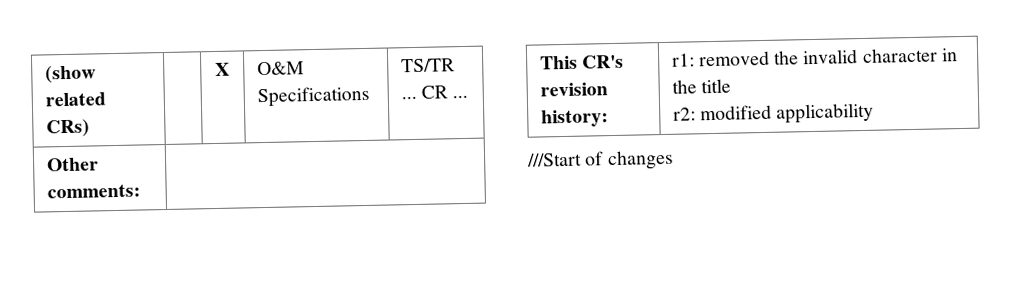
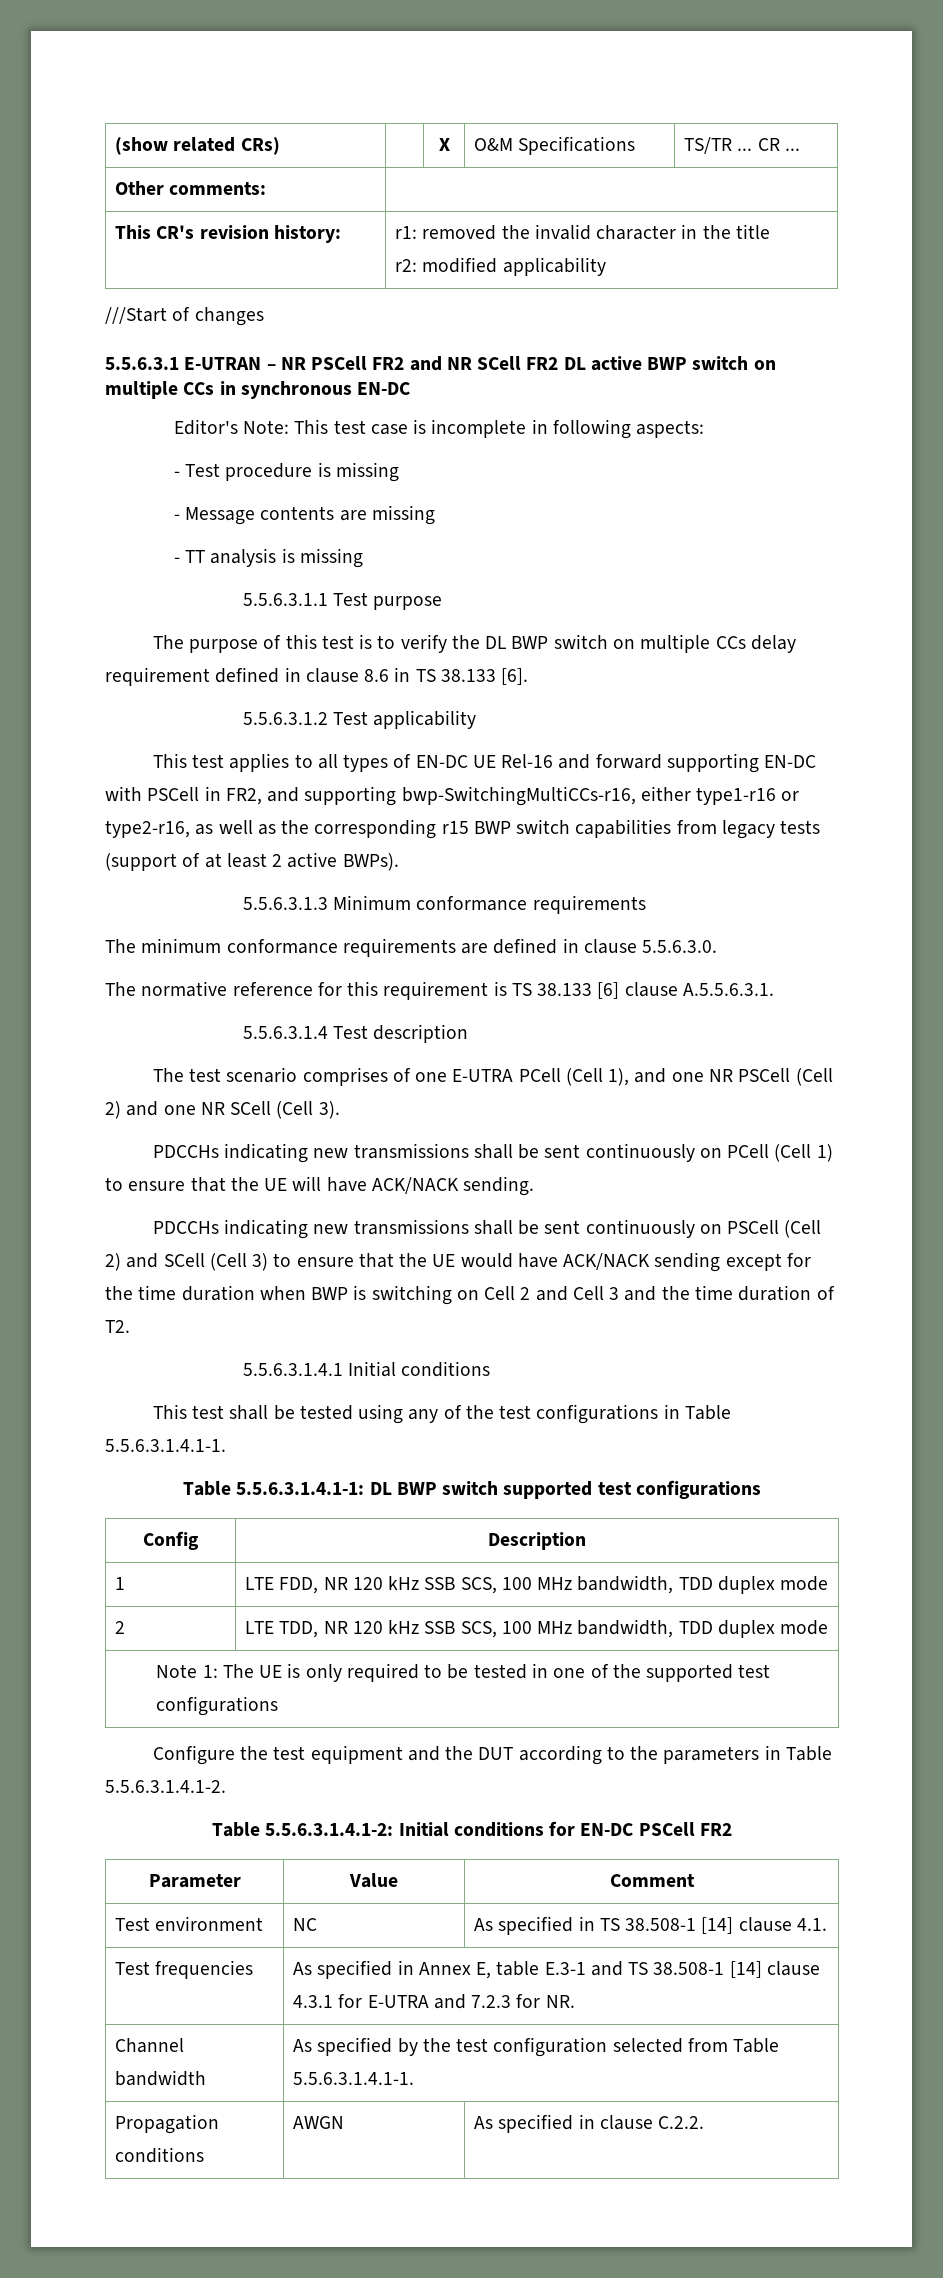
(674, 160) none -> [105,356,776,371] [105,381,411,399] [173,419,705,439] [173,462,399,482] [173,505,435,525] [173,548,363,568] [242,592,443,610] [152,634,796,653] [105,667,529,686] [242,710,477,729] [152,753,817,773] [105,786,800,806] [105,819,821,839] [105,852,399,871] [242,895,646,914] [105,938,718,957] [105,981,774,1000] [242,1024,469,1043] [152,1067,833,1086] [105,1101,340,1119] [152,1143,833,1163] [105,1176,535,1196] [152,1219,822,1239] [105,1252,811,1272] [105,1285,835,1305] [105,1320,130,1333] [242,1361,491,1377] [152,1404,731,1424] [105,1439,226,1452] [183,1480,761,1499] [143,1531,199,1550] [488,1532,586,1550] [114,1577,125,1590] [244,1575,829,1594] [114,1621,125,1634] [244,1619,829,1638] [156,1663,771,1682] [156,1696,279,1716] [152,1745,832,1765] [105,1780,226,1793] [212,1821,732,1837] [148,1874,241,1888] [349,1873,398,1888] [609,1874,695,1887] [114,1916,264,1931] [292,1918,317,1931] [473,1916,827,1935] [114,1960,254,1979] [292,1960,820,1979] [292,1994,575,2009] [114,2038,184,2053] [114,2070,206,2086] [292,2037,780,2057] [292,2072,414,2085] [114,2114,219,2134] [114,2147,204,2163] [292,2116,344,2129] [473,2114,705,2133] // 5.5.6.3.1 E-UTRAN – NR PSCell FR2 and NR SCell FR2 DL active BWP switch on multiple CCs in synchronous EN-DC // Editor's Note: This test case is incomplete in following aspects: // - Test procedure is missing // - Message contents are missing // - TT analysis is missing // 5.5.6.3.1.1 Test purpose // The purpose of this test is to verify the DL BWP switch on multiple CCs delay requirement defined in clause 8.6 in TS 38.133 [6]. // 5.5.6.3.1.2 Test applicability // This test applies to all types of EN-DC UE Rel-16 and forward supporting EN-DC with PSCell in FR2, and supporting bwp-SwitchingMultiCCs-r16, either type1-r16 or type2-r16, as well as the corresponding r15 BWP switch capabilities from legacy tests (support of at least 2 active BWPs). // 5.5.6.3.1.3 Minimum conformance requirements // The minimum conformance requirements are defined in clause 5.5.6.3.0. // The normative reference for this requirement is TS 38.133 [6] clause A.5.5.6.3.1. // 5.5.6.3.1.4 Test description // The test scenario comprises of one E-UTRA PCell (Cell 1), and one NR PSCell (Cell 2) and one NR SCell (Cell 3). // PDCCHs indicating new transmissions shall be sent continuously on PCell (Cell 1) to ensure that the UE will have ACK/NACK sending. // PDCCHs indicating new transmissions shall be sent continuously on PSCell (Cell 2) and SCell (Cell 3) to ensure that the UE would have ACK/NACK sending except for the time duration when BWP is switching on Cell 2 and Cell 3 and the time duration of T2. // 5.5.6.3.1.4.1 Initial conditions // This test shall be tested using any of the test configurations in Table 5.5.6.3.1.4.1-1. // Table 5.5.6.3.1.4.1-1: DL BWP switch supported test configurations // Config | Description // 1 | LTE FDD, NR 120 kHz SSB SCS, 100 MHz bandwidth, TDD duplex mode // 2 | LTE TDD, NR 120 kHz SSB SCS, 100 MHz bandwidth, TDD duplex mode // Note 1: The UE is only required to be tested in one of the supported test configurations // Configure the test equipment and the DUT according to the parameters in Table 5.5.6.3.1.4.1-2. // Table 5.5.6.3.1.4.1-2: Initial conditions for EN-DC PSCell FR2 // Parameter | Value | Comment // Test environment | NC | As specified in TS 38.508-1 [14] clause 4.1. // Test frequencies | As specified in Annex E, table E.3-1 and TS 38.508-1 [14] clause 4.3.1 for E-UTRA and 7.2.3 for NR. // Channel bandwidth | As specified by the test configuration selected from Table 5.5.6.3.1.4.1-1. // Propagation conditions | AWGN | As specified in clause C.2.2.

